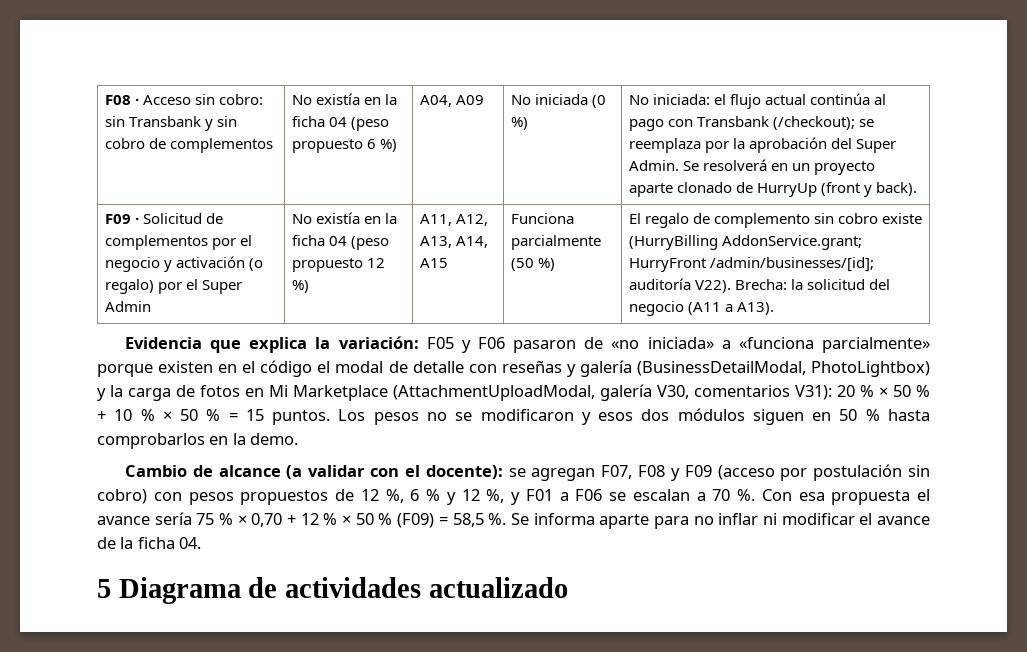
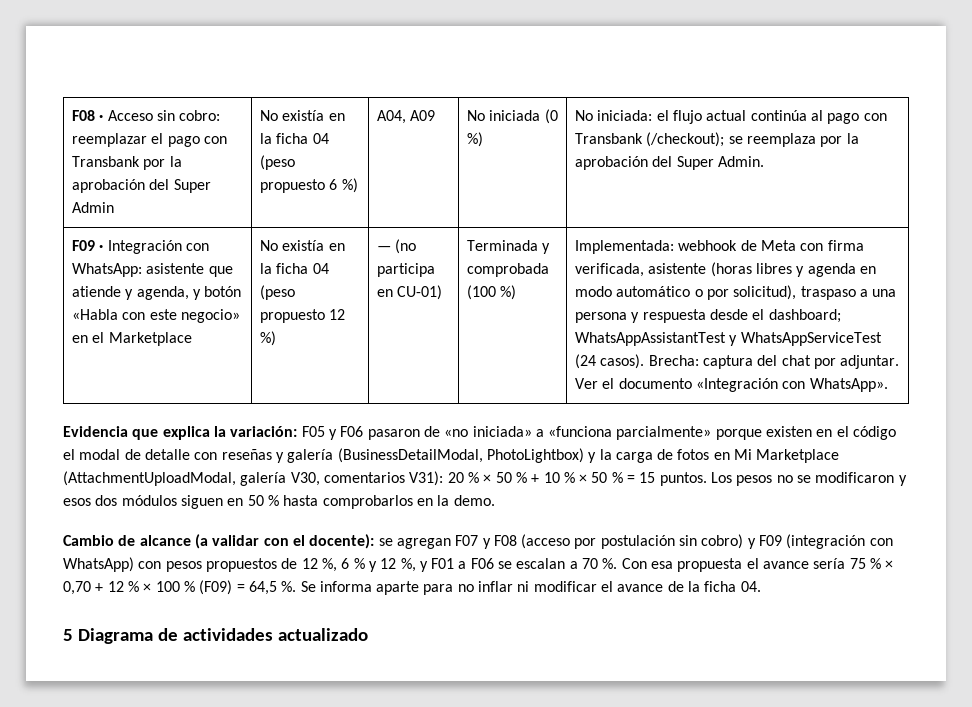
[104,116,237,131] [104,138,273,153] sin Transbank y sin cobro de complementos -> [72,133,228,147] [72,156,182,170] [72,179,211,193] [72,202,115,213] reemplazar el pago con Transbank por la aprobación del Super Admin
[682,159,875,175] [628,182,917,197] [104,213,223,224] [104,235,252,250] [104,256,263,272] [104,279,242,294] [104,301,151,312] Se resolverá en un proyecto aparte clonado de HurryUp (front y back). // F09 · Solicitud de complementos por el negocio y activación (o regalo) por el Super Admin -> [72,240,210,254] [72,263,233,277] [72,286,242,300] [72,309,241,323] [72,332,192,346] // F09 · Integración con WhatsApp: asistente que atiende y agenda, y botón «Habla con este negocio» en el Marketplace
[419,214,488,226] [419,236,488,248] [419,258,448,268] [510,213,574,224] [510,235,601,250] [510,258,555,271] [628,213,922,228] [628,235,862,250] [628,257,874,272] [628,278,890,293] [628,301,774,316] A11, A12, A13, A14, A15 | Funciona parcialmente (50 %) | El regalo de complemento sin cobro existe (HurryBilling AddonService.grant; HurryFront /admin/businesses/[id]; auditoría V22). Brecha: la solicitud del negocio (A11 a A13). -> [377,239,417,254] [377,263,436,277] [377,285,443,300] [467,240,551,254] [467,263,550,277] [467,285,517,300] [575,240,864,254] [575,262,877,277] [575,285,897,300] [575,309,841,323] [575,332,882,346] [575,354,900,369] [575,378,888,392] — (no participa en CU-01) | Terminada y comprobada (100 %) | Implementada: webhook de Meta con firma verificada, asistente (horas libres y agenda en modo automático o por solicitud), traspaso a una persona y respuesta desde el dashboard; WhatsAppAssistantTest y WhatsAppServiceTest (24 casos). Brecha: captura del chat por adjuntar. Ver el documento «Integración con WhatsApp».
[601,465,712,481] F07, F08 y F09 -> [455,535,517,549] F07 y F08
(147, 496) none -> [747,534,893,549] [63,557,134,572] y F09 (integración con WhatsApp)
[355,513,374,525] 50 -> [155,581,180,592] 100
[452,513,484,527] 58,5 -> [248,581,277,595] 64,5

